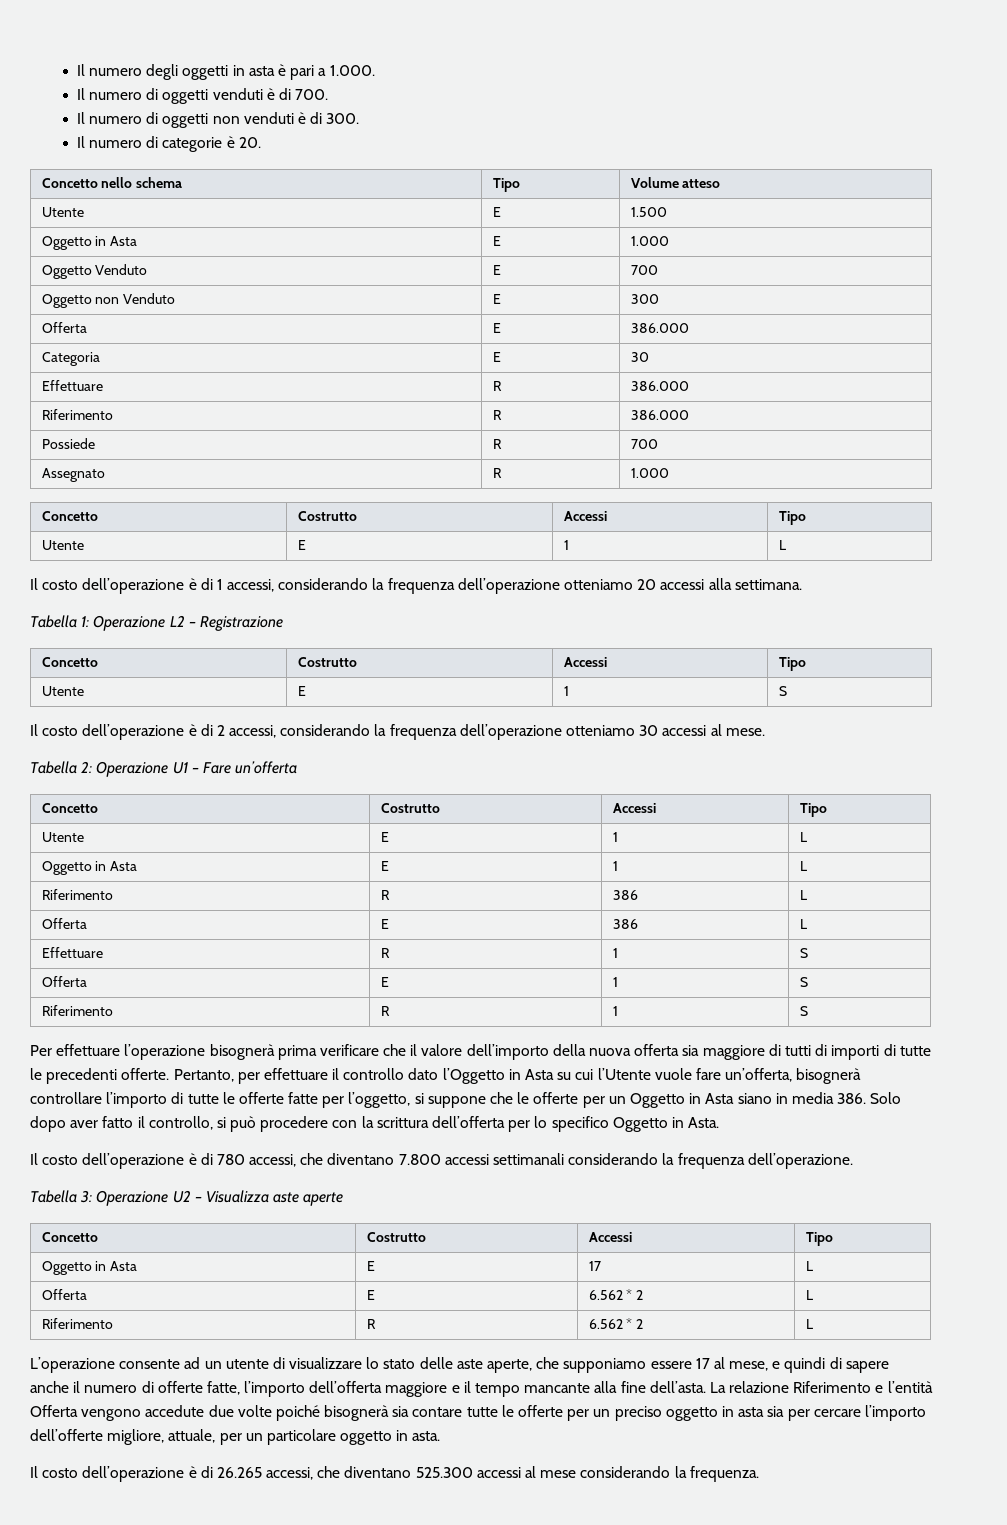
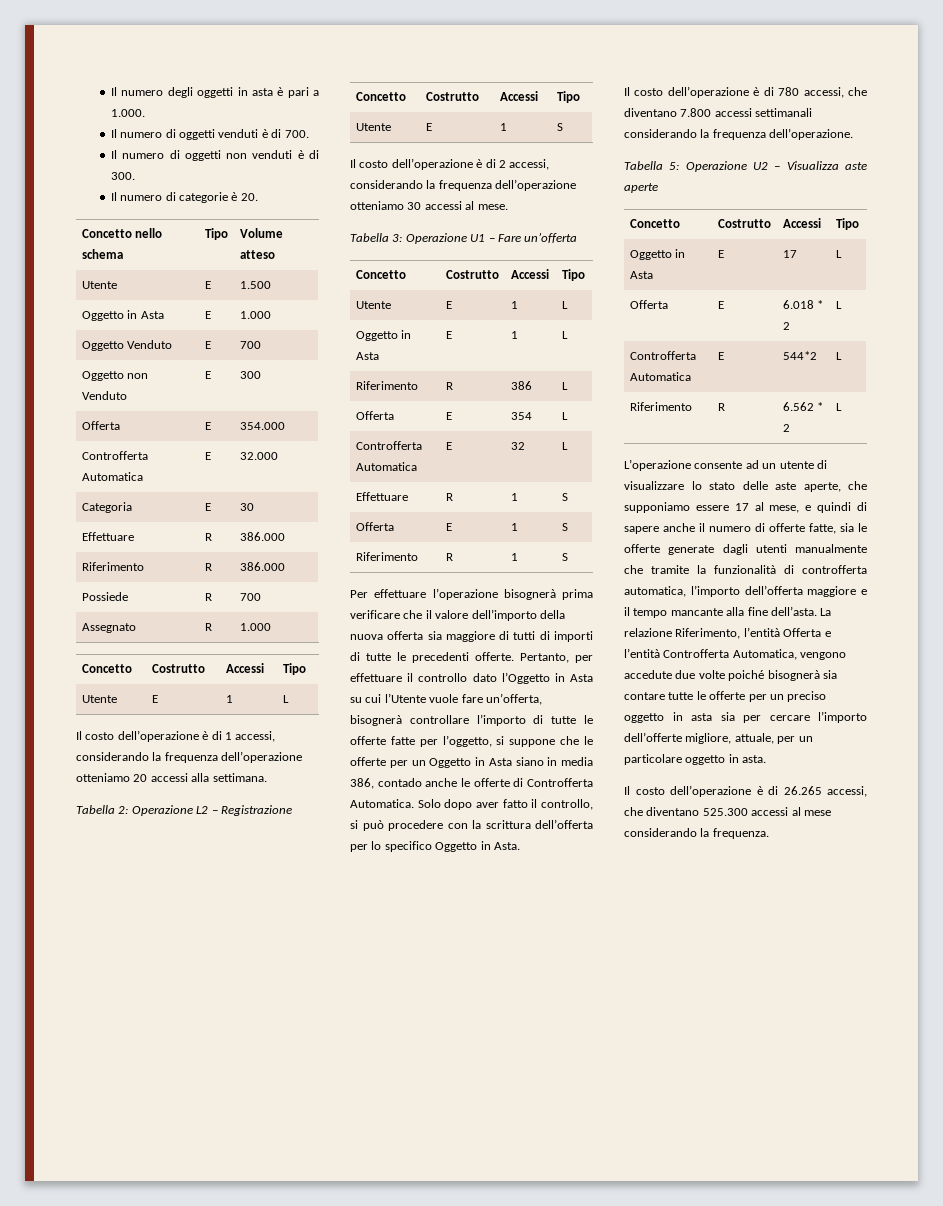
[630,323,689,333] 386.000 -> [239,422,285,430] [81,451,148,460] [81,472,143,481] [204,452,211,460] [239,452,278,460] 354.000 // Controfferta Automatica | E | 32.000
[81,616,90,627] 1: -> [118,806,129,814] 2:
[81,761,93,773] 2: -> [392,234,403,242] 3:
[612,919,638,929] 386 -> [510,412,532,420] [561,412,568,420] [355,441,422,450] [355,462,417,471] [445,442,452,450] [510,442,525,450] 354 | L // Controfferta Automatica | E | 32
[837,1093,867,1104] 386. -> [350,778,593,789] [350,799,414,808] 386, contado anche le offerte di Controfferta Automatica.
[80,1190,93,1203] 3: -> [669,162,680,170] 5:
[588,1289,644,1300] [805,1290,813,1300] 6.562 * 2 | L -> [782,300,824,309] [782,322,790,330] [835,301,842,309] [629,351,696,360] [629,372,691,381] [717,352,724,360] [782,351,817,360] [835,352,842,360] 6.018 * 2 | L // Controfferta Automatica | E | 544*2 | L
(240, 1388) none -> [840,523,867,532] [624,544,867,555] [624,565,867,574] [624,586,686,597] sia le offerte generate dagli utenti manualmente che tramite la funzionalità di controfferta automatica,
[793,1381,933,1393] [30,1405,78,1417] Riferimento e l’entità Offerta -> [675,627,831,639] [624,648,797,660] Riferimento, l’entità Offerta e l’entità Controfferta Automatica,

